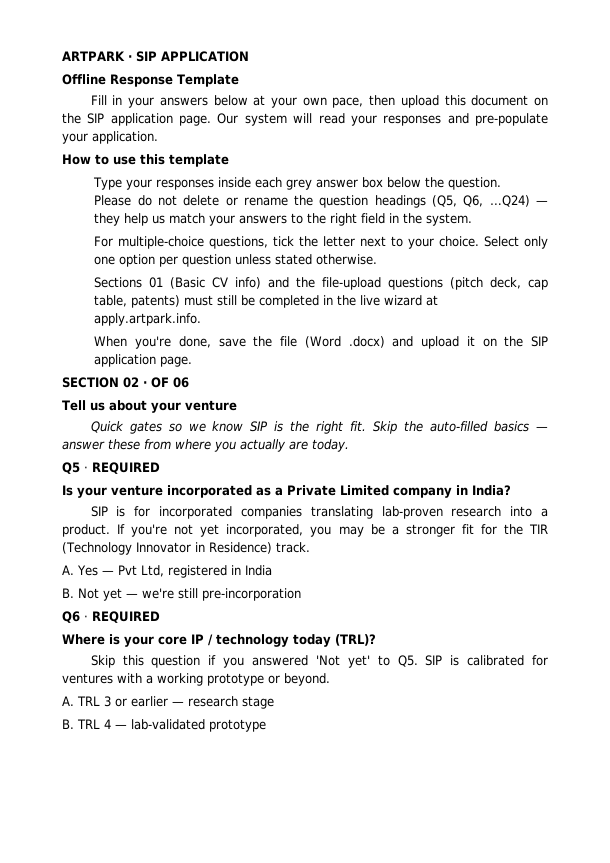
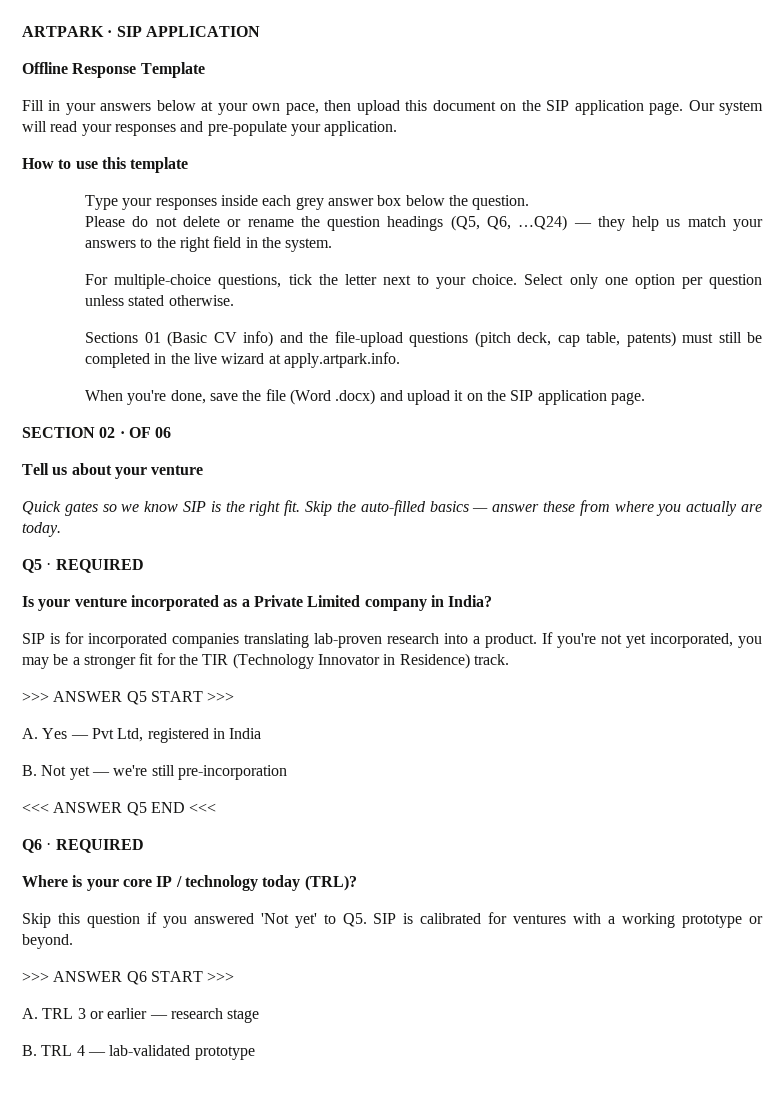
(310, 547) none -> [22,691,235,705] // >>> ANSWER Q5 START >>>
(301, 594) none -> [22,802,217,816] // <<< ANSWER Q5 END <<<
(330, 679) none -> [22,971,235,985] // >>> ANSWER Q6 START >>>

